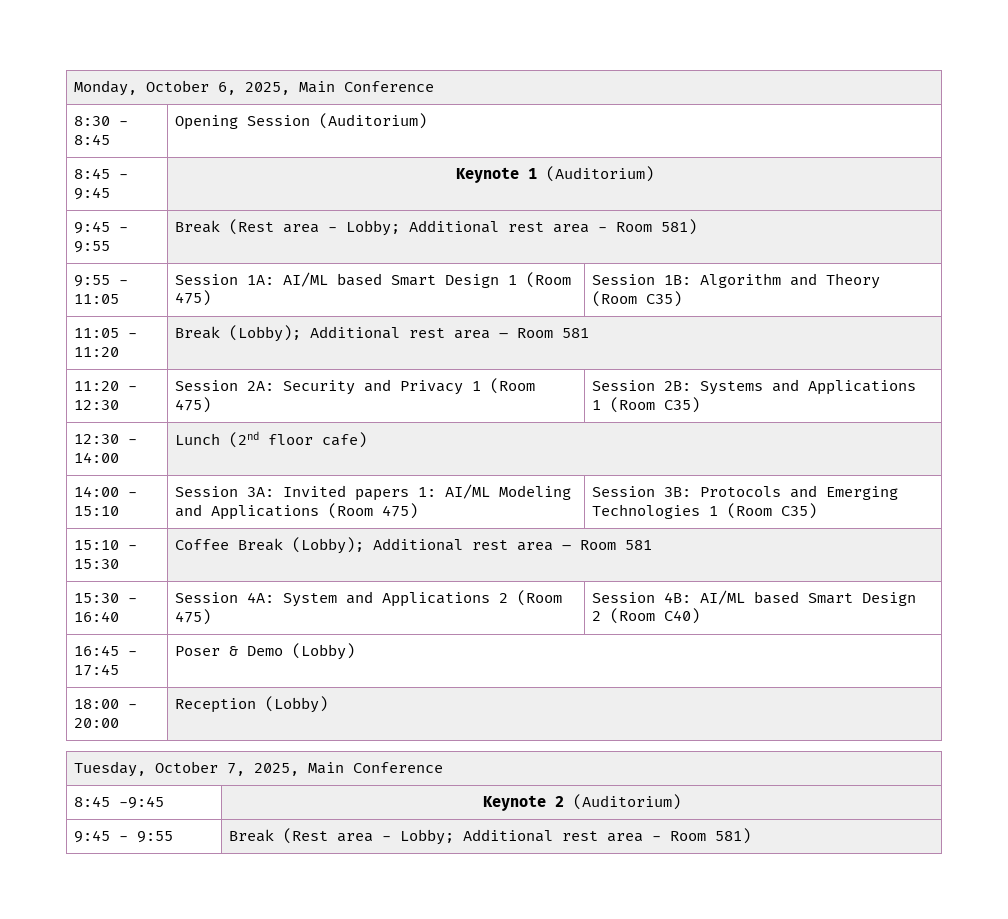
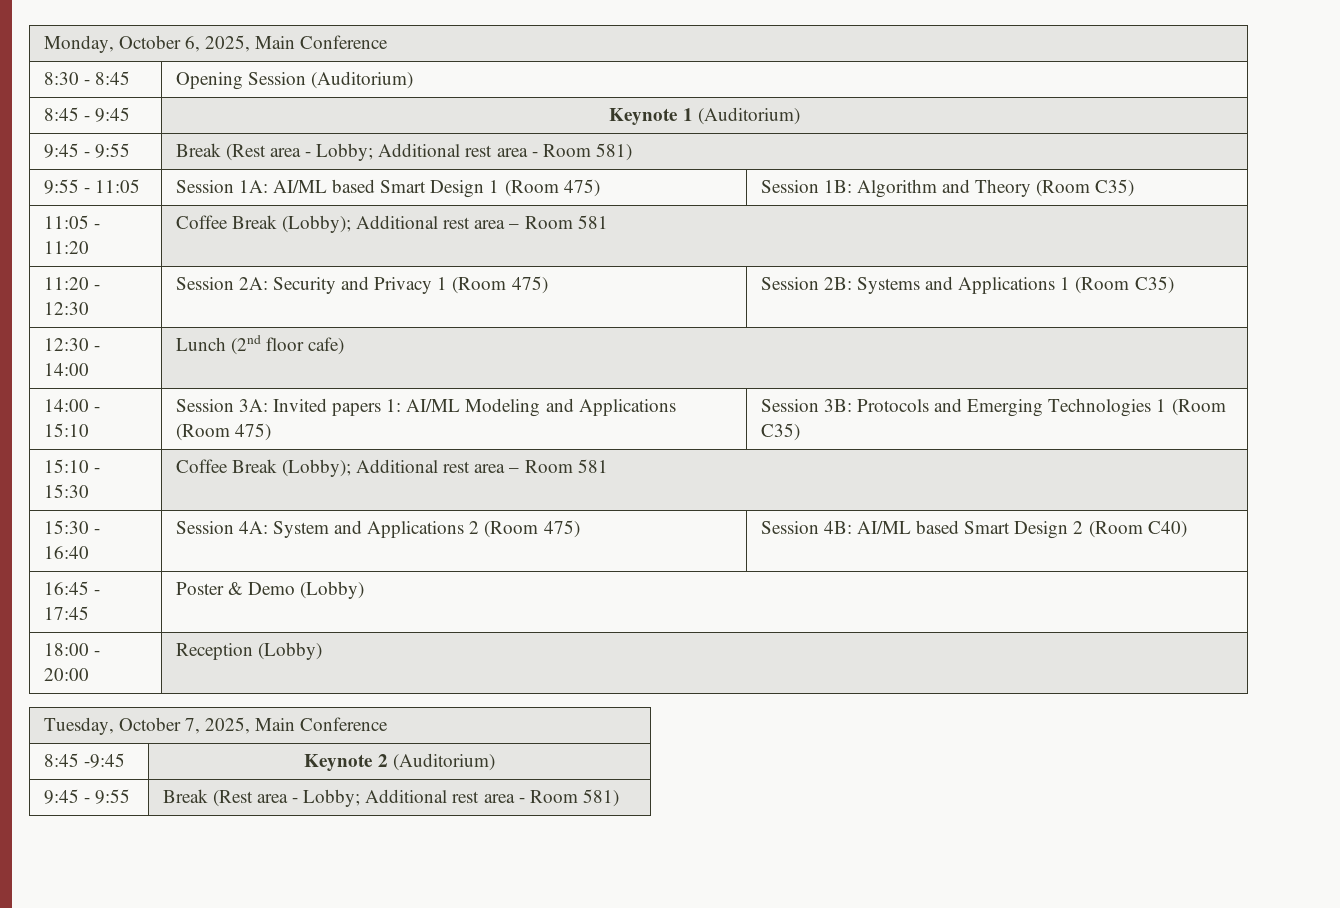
(120, 352) none -> [175,215,228,229] Coffee
[175,646,221,656] Poser -> [175,582,224,595] Poster

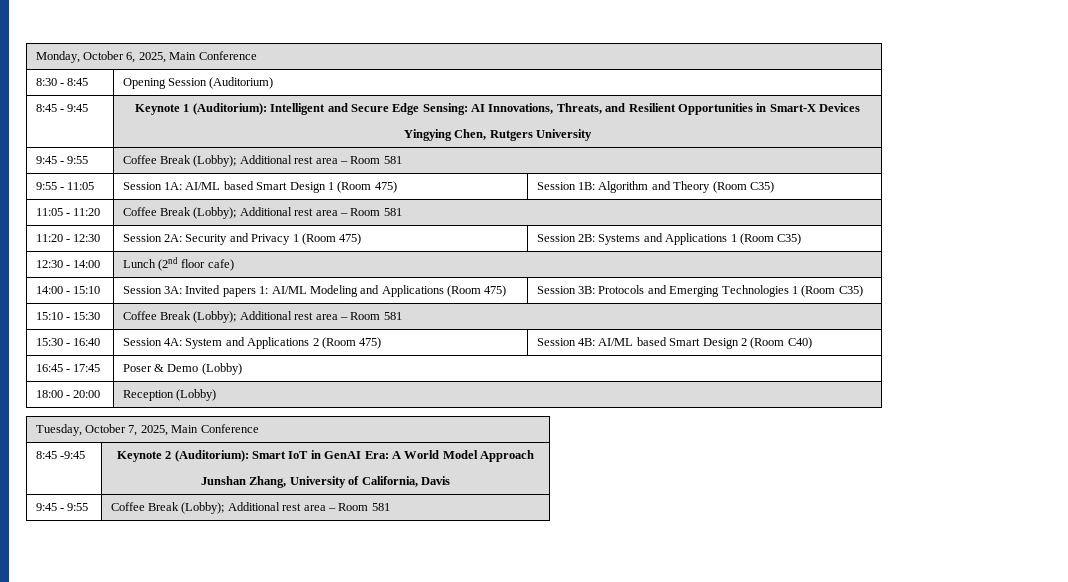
[697,107,800,125] [43,143,130,158] [175,143,632,161] (Auditorium) // 9:45 - 9:55 | Break (Rest area - Lobby; Additional rest area - Room 581) -> [192,103,861,115] [403,129,593,141] [35,156,89,164] [122,155,402,167] (Auditorium): Intelligent and Secure Edge Sensing: AI Innovations, Threats, and Resilient Opportunities in Smart-X Devices // Yingying Chen, Rutgers University // 9:45 - 9:55 | Coffee Break (Lobby); Additional rest area – Room 581
[175,582,224,595] Poster -> [122,364,152,372] Poser
[392,753,495,771] [43,789,130,804] [162,789,619,807] (Auditorium) // 9:45 - 9:55 | Break (Rest area - Lobby; Additional rest area - Room 581) -> [174,450,535,462] [201,476,450,488] [35,503,89,511] [110,502,390,514] (Auditorium): Smart IoT in GenAI Era: A World Model Approach // Junshan Zhang, University of California, Davis // 9:45 - 9:55 | Coffee Break (Lobby); Additional rest area – Room 581

